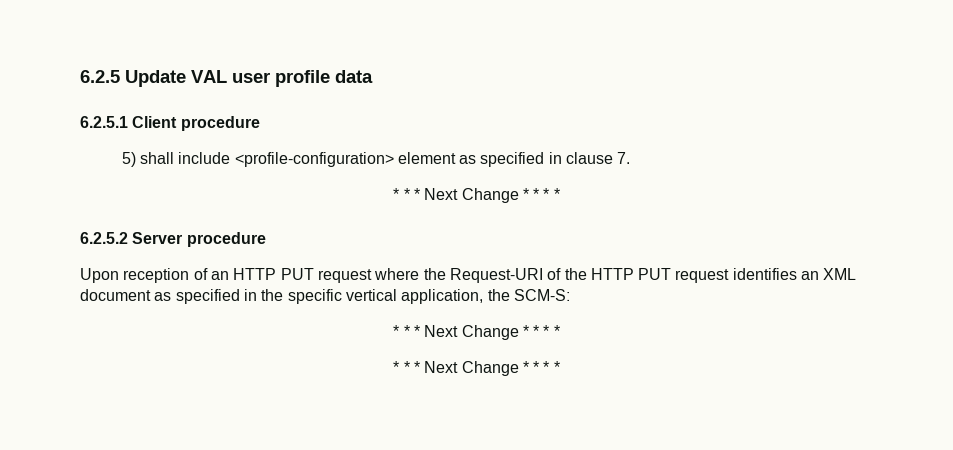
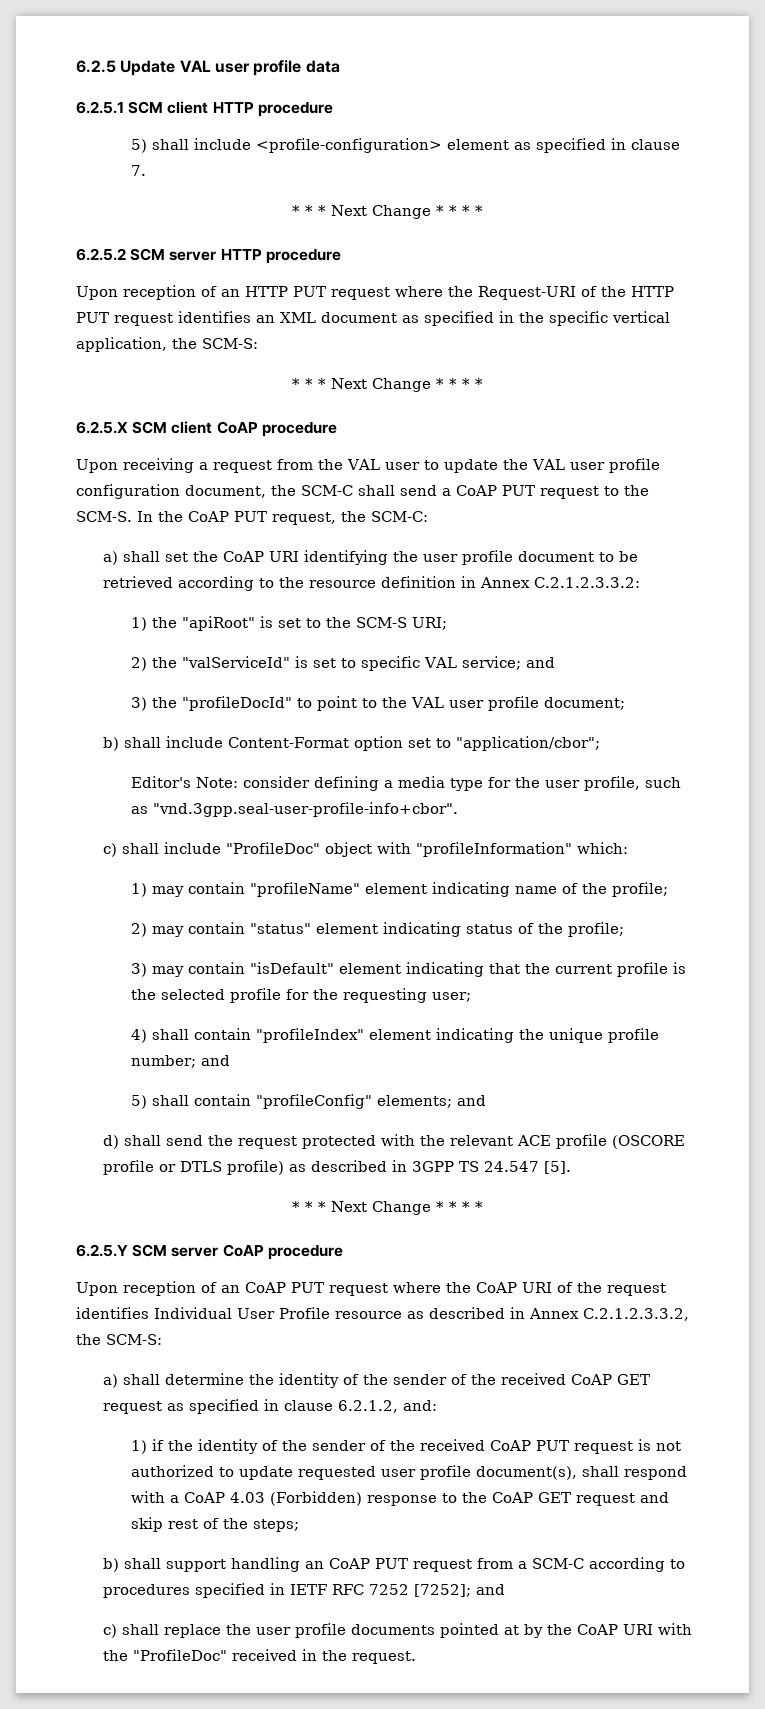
[132,116,178,128] Client -> [128,101,254,114] SCM client HTTP
[132,232,183,244] Server -> [130,248,262,261] SCM server HTTP
[393,361,560,376] // * * * Next Change * * * * -> [76,421,337,437] [76,458,660,473] [76,484,649,499] [76,511,428,525] [103,550,639,565] [103,576,641,591] [130,616,447,631] [130,656,555,671] [130,696,625,711] [103,736,601,751] [130,776,681,791] [130,802,458,817] [103,842,629,857] [130,882,668,897] [130,922,624,937] [130,962,686,977] [130,988,471,1003] [130,1028,659,1043] [130,1055,230,1068] [130,1094,486,1109] [103,1134,686,1149] [103,1160,572,1175] [292,1201,483,1215] [76,1244,343,1260] [76,1281,666,1296] [76,1307,689,1321] [76,1334,162,1345] [103,1373,651,1388] [103,1399,438,1414] [130,1439,681,1454] [130,1465,687,1480] [130,1491,669,1506] [130,1517,299,1532] [103,1557,686,1572] [103,1583,506,1598] [103,1623,693,1638] [103,1649,417,1664] // 6.2.5.X SCM client CoAP procedure // Upon receiving a request from the VAL user to update the VAL user profile configuration document, the SCM-C shall send a CoAP PUT request to the SCM-S. In the CoAP PUT request, the SCM-C: // a) shall set the CoAP URI identifying the user profile document to be retrieved according to the resource definition in Annex C.2.1.2.3.3.2: // 1) the "apiRoot" is set to the SCM-S URI; // 2) the "valServiceId" is set to specific VAL service; and // 3) the "profileDocId" to point to the VAL user profile document; // b) shall include Content-Format option set to "application/cbor"; // Editor's Note: consider defining a media type for the user profile, such as "vnd.3gpp.seal-user-profile-info+cbor". // c) shall include "ProfileDoc" object with "profileInformation" which: // 1) may contain "profileName" element indicating name of the profile; // 2) may contain "status" element indicating status of the profile; // 3) may contain "isDefault" element indicating that the current profile is the selected profile for the requesting user; // 4) shall contain "profileIndex" element indicating the unique profile number; and // 5) shall contain "profileConfig" elements; and // d) shall send the request protected with the relevant ACE profile (OSCORE profile or DTLS profile) as described in 3GPP TS 24.547 [5]. // * * * Next Change * * * * // 6.2.5.Y SCM server CoAP procedure // Upon reception of an CoAP PUT request where the CoAP URI of the request identifies Individual User Profile resource as described in Annex C.2.1.2.3.3.2, the SCM-S: // a) shall determine the identity of the sender of the received CoAP GET request as specified in clause 6.2.1.2, and: // 1) if the identity of the sender of the received CoAP PUT request is not authorized to update requested user profile document(s), shall respond with a CoAP 4.03 (Forbidden) response to the CoAP GET request and skip rest of the steps; // b) shall support handling an CoAP PUT request from a SCM-C according to procedures specified in IETF RFC 7252 [7252]; and // c) shall replace the user profile documents pointed at by the CoAP URI with the "ProfileDoc" received in the request.

